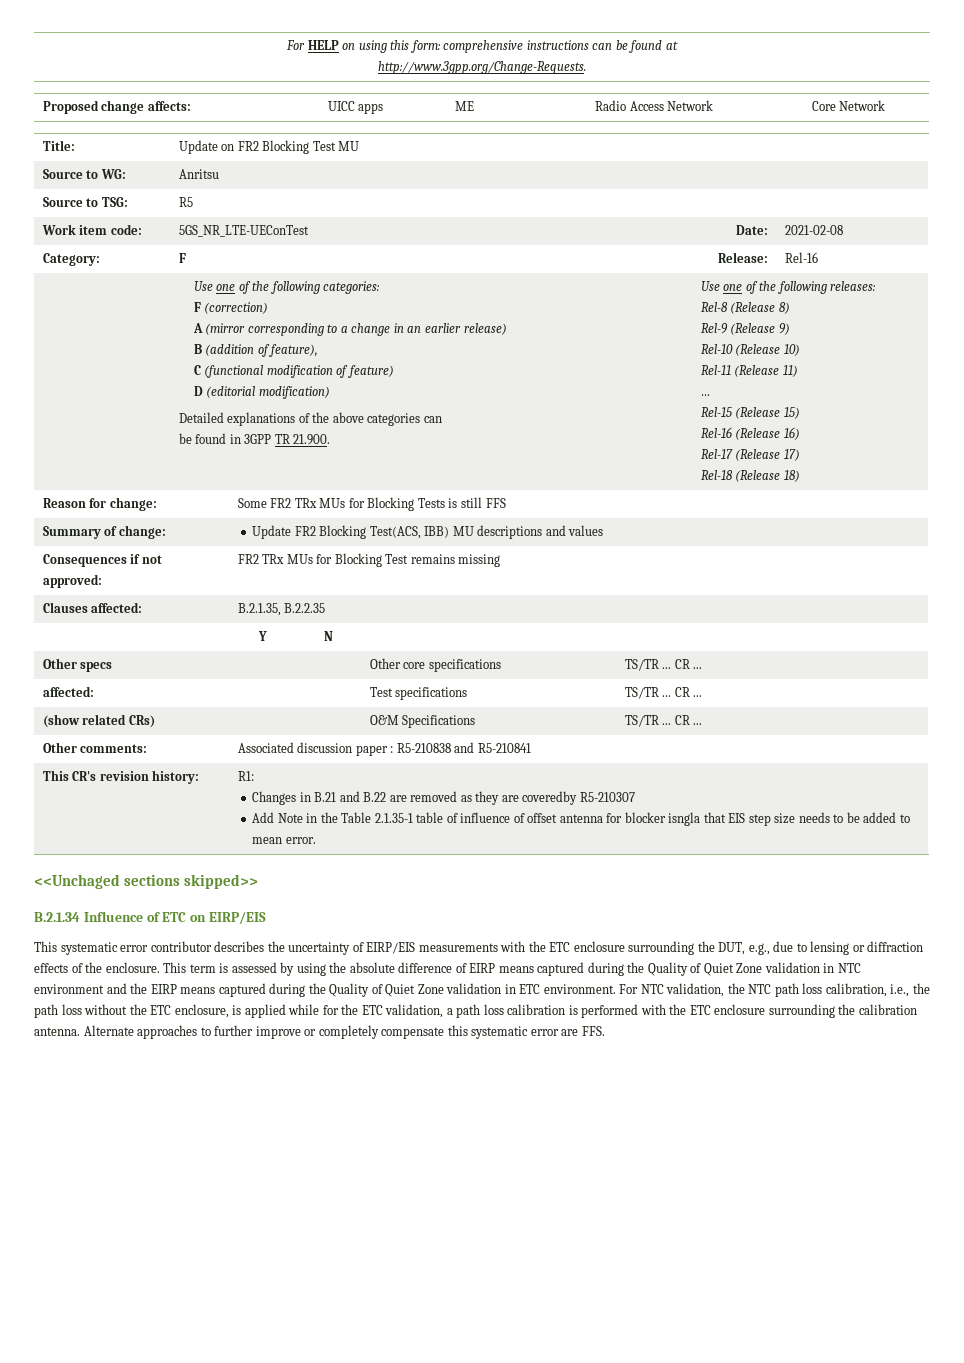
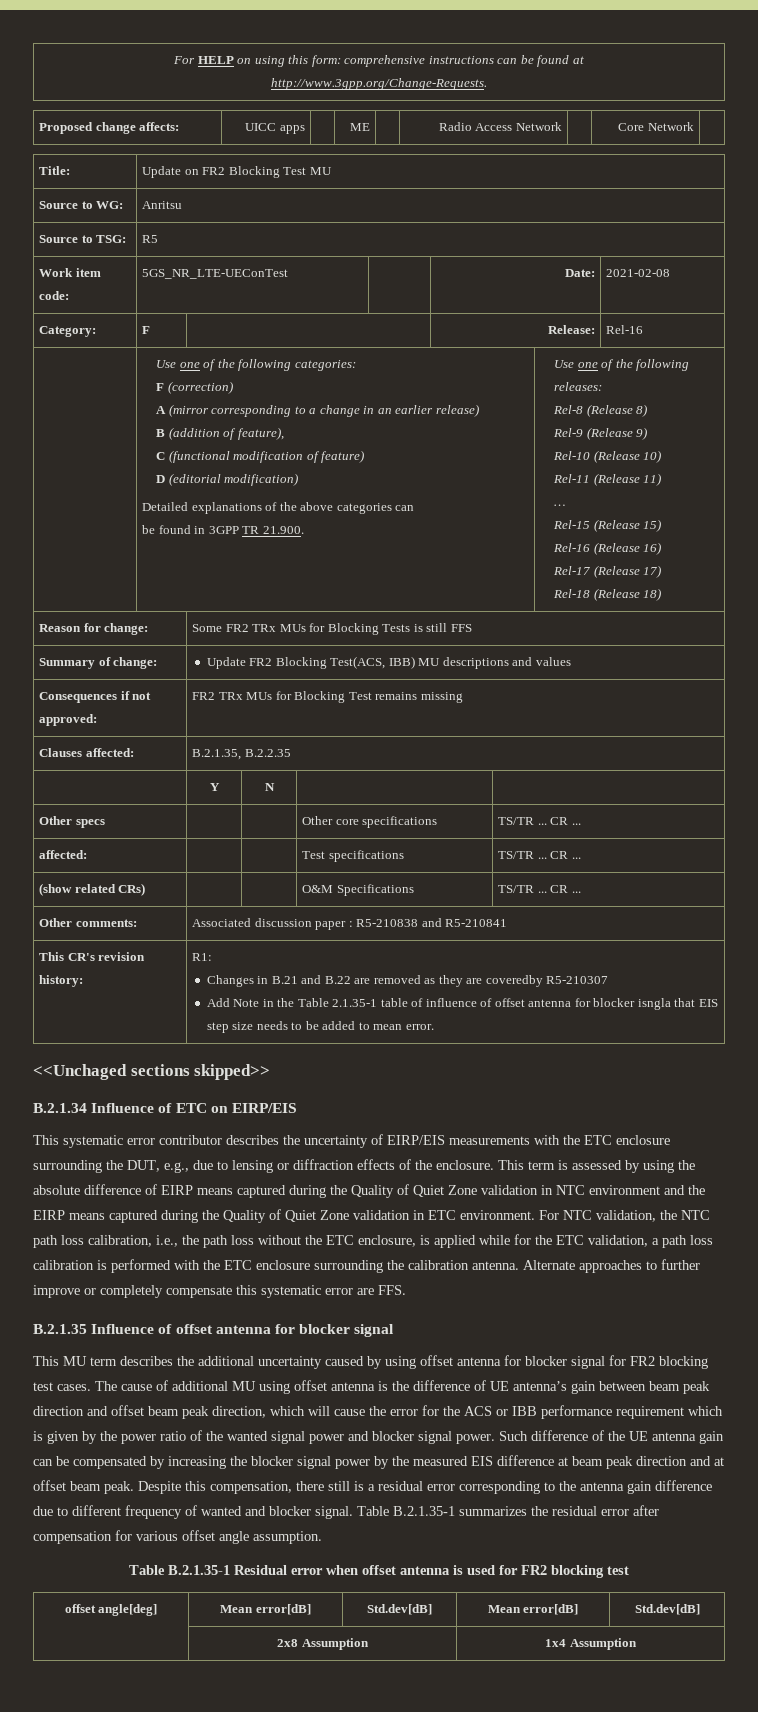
(605, 1031) none -> [33,1324,395,1337] [33,1355,708,1369] [33,1380,710,1394] [33,1405,723,1419] [33,1430,724,1444] [33,1455,724,1469] [33,1480,712,1494] [33,1505,659,1519] [33,1530,322,1544] [129,1565,629,1578] [64,1604,158,1616] [220,1604,311,1615] [367,1604,433,1615] [487,1604,579,1615] [634,1604,700,1615] [277,1638,369,1650] [545,1638,637,1650] // B.2.1.35 Influence of offset antenna for blocker signal // This MU term describes the additional uncertainty caused by using offset antenna for blocker signal for FR2 blocking test cases. The cause of additional MU using offset antenna is the difference of UE antenna’s gain between beam peak direction and offset beam peak direction, which will cause the error for the ACS or IBB performance requirement which is given by the power ratio of the wanted signal power and blocker signal power. Such difference of the UE antenna gain can be compensated by increasing the blocker signal power by the measured EIS difference at beam peak direction and at offset beam peak. Despite this compensation, there still is a residual error corresponding to the antenna gain difference due to different frequency of wanted and blocker signal. Table B.2.1.35-1 summarizes the residual error after compensation for various offset angle assumption. // Table B.2.1.35-1 Residual error when offset antenna is used for FR2 blocking test // offset angle[deg] | Mean error[dB] | Std.dev[dB] | Mean error[dB] | Std.dev[dB] // | 2x8 Assumption | 1x4 Assumption

